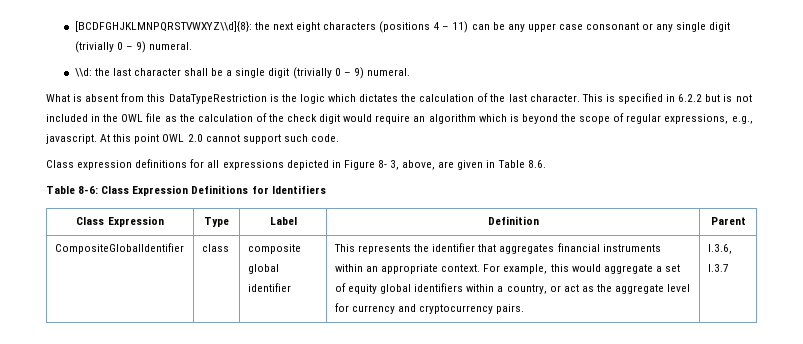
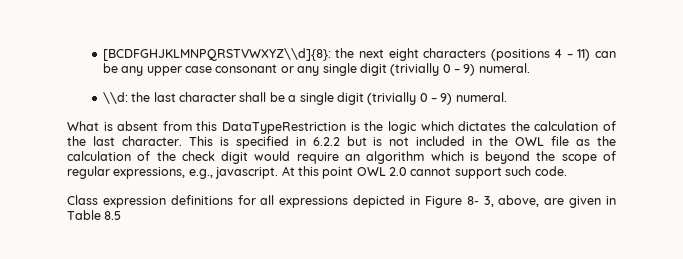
[527,160,546,168] [46,185,326,196] [76,216,164,227] [204,217,229,227] [269,217,297,225] [487,216,539,225] [710,217,746,225] [54,243,184,254] [201,244,229,252] [247,244,301,254] [247,264,279,274] [247,283,291,292] [333,243,661,254] [334,264,680,274] [334,283,691,294] [334,303,525,314] [707,244,732,254] [707,264,729,272] 8.6. // Table 8-6: Class Expression Definitions for Identifiers // Class Expression | Type | Label | Definition | Parent // CompositeGlobalIdentifier | class | composite global identifier | This represents the identifier that aggregates financial instruments within an appropriate context. For example, this would aggregate a set of equity global identifiers within a country, or act as the aggregate level for currency and cryptocurrency pairs. | I.3.6, I.3.7 -> [104,211,122,220] 8.5

